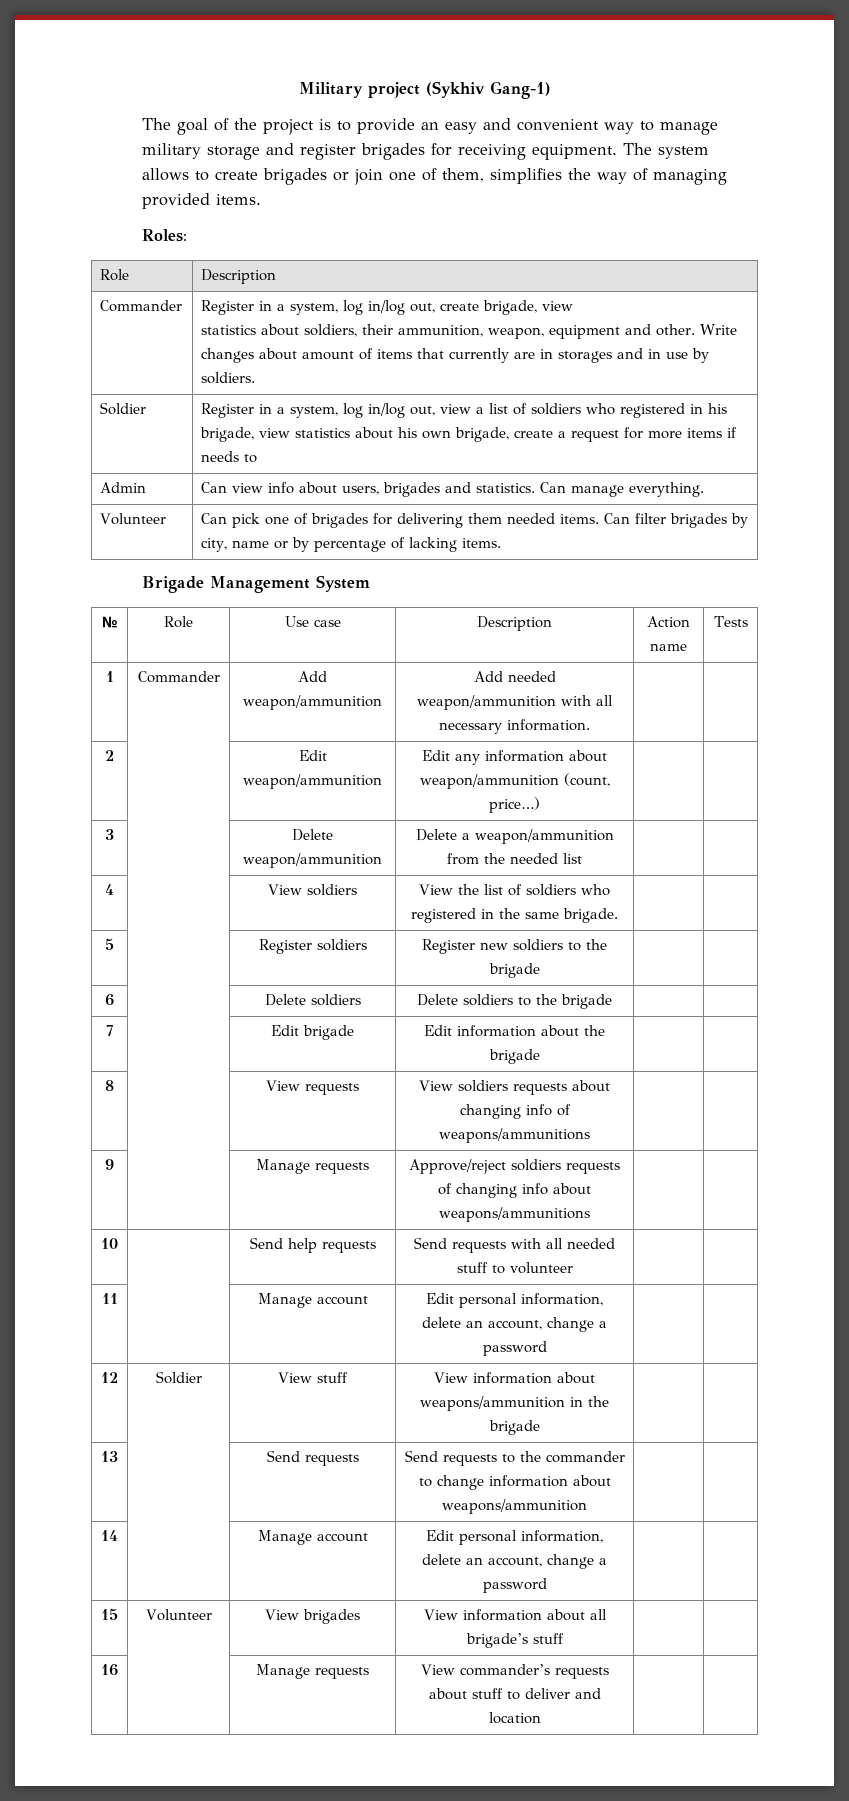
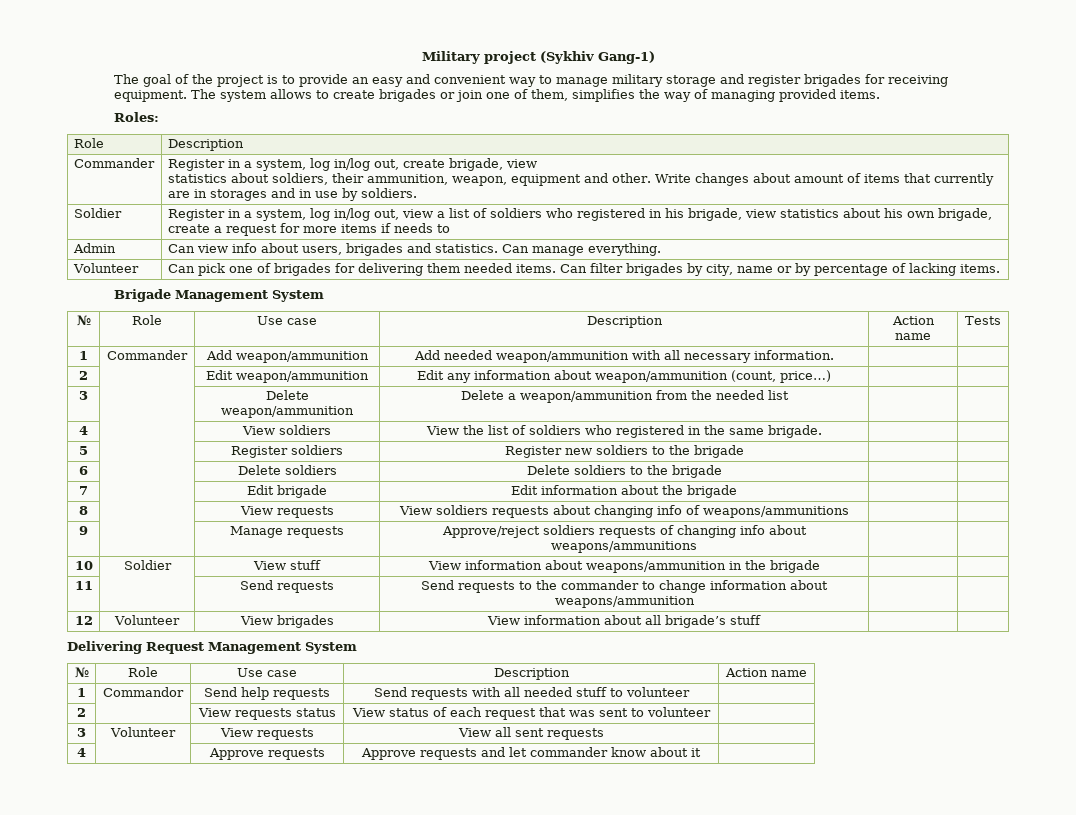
[249,1237,376,1253] [414,1237,615,1253] [456,1262,573,1274] [101,1293,118,1304] [257,1293,368,1308] [426,1293,603,1308] [422,1317,607,1332] [482,1341,547,1356] [101,1372,118,1383] | Send help requests | Send requests with all needed stuff to volunteer | | // 11 | | Manage account | Edit personal information, delete an account, change a password | | // 12 | -> (93, 565) none
[101,1451,118,1462] 13 -> [74,581,93,590] 11
[101,1530,118,1541] [257,1530,368,1545] [426,1530,603,1545] [422,1554,607,1569] [482,1578,547,1593] [101,1608,118,1620] 14 | | Manage account | Edit personal information, delete an account, change a password | | // 15 -> [74,616,93,625] 12
[101,1664,118,1676] [256,1664,369,1679] [420,1664,609,1679] [428,1688,601,1700] [488,1712,541,1724] // 16 | | Manage requests | View commander’s requests about stuff to deliver and location | -> [67,641,357,654] [74,667,89,678] [128,667,158,677] [237,668,297,677] [493,668,570,680] [725,668,807,677] [77,688,86,697] [103,687,184,697] [204,687,330,700] [373,687,690,700] [77,708,86,717] [197,708,336,720] [351,707,711,720] [77,728,86,737] [110,727,177,737] [219,728,314,740] [457,727,604,740] [77,748,86,757] [208,748,325,760] [360,747,701,760] // Delivering Request Management System // № | Role | Use case | Description | Action name // 1 | Commandor | Send help requests | Send requests with all needed stuff to volunteer | // 2 | | View requests status | View status of each request that was sent to volunteer | // 3 | Volunteer | View requests | View all sent requests | // 4 | | Approve requests | Approve requests and let commander know about it

